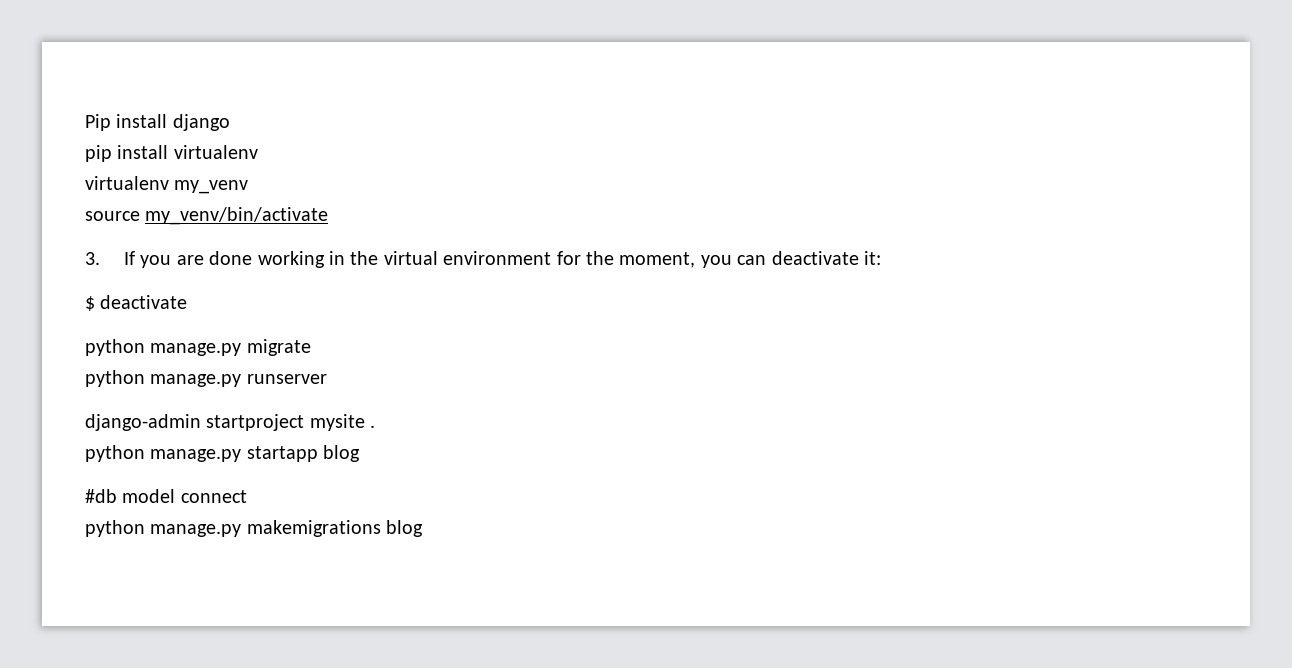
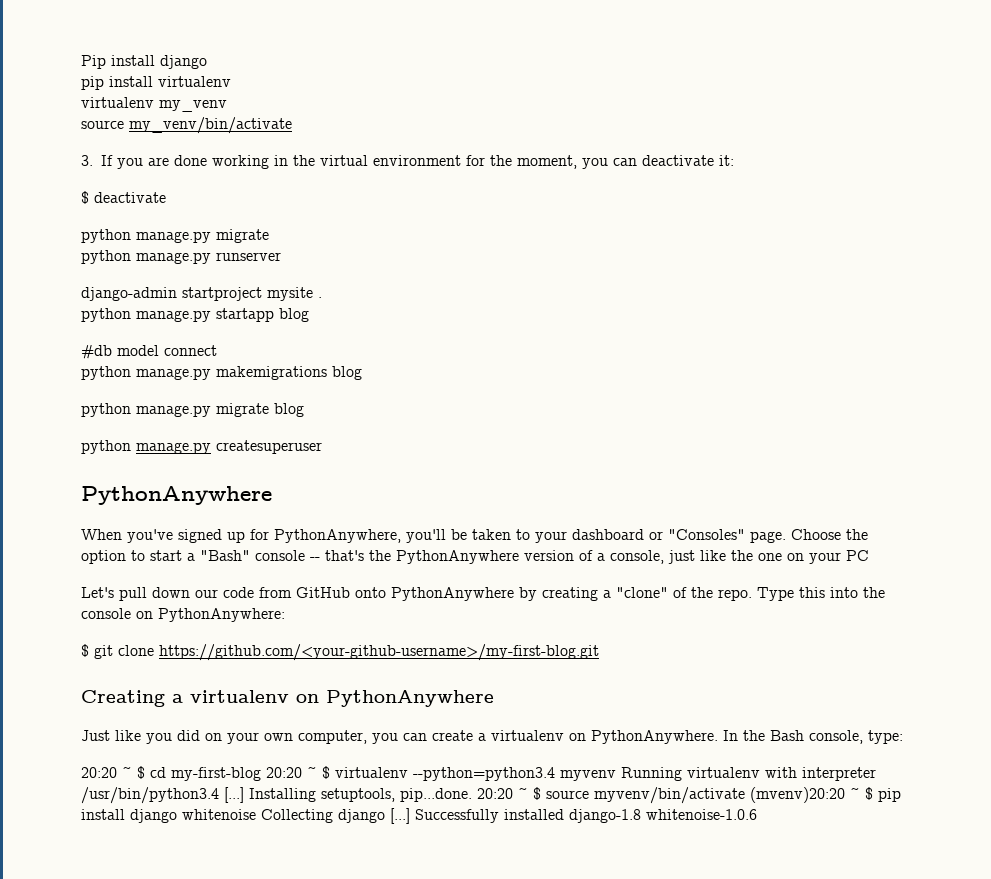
(424, 528) none -> [81,403,304,417] [81,440,322,454] [81,486,272,505] [81,529,868,543] [81,550,869,564] [81,587,885,601] [81,608,285,622] [81,644,599,661] [81,690,494,707] [81,730,903,744] [81,766,876,781] [81,787,901,804] [81,808,757,824] // python manage.py migrate blog // python manage.py createsuperuser // PythonAnywhere // When you've signed up for PythonAnywhere, you'll be taken to your dashboard or "Consoles" page. Choose the option to start a "Bash" console -- that's the PythonAnywhere version of a console, just like the one on your PC // Let's pull down our code from GitHub onto PythonAnywhere by creating a "clone" of the repo. Type this into the console on PythonAnywhere: // $ git clone https://github.com/<your-github-username>/my-first-blog.git // Creating a virtualenv on PythonAnywhere // Just like you did on your own computer, you can create a virtualenv on PythonAnywhere. In the Bash console, type: // 20:20 ~ $ cd my-first-blog 20:20 ~ $ virtualenv --python=python3.4 myvenv Running virtualenv with interpreter /usr/bin/python3.4 [...] Installing setuptools, pip...done. 20:20 ~ $ source myvenv/bin/activate (mvenv)20:20 ~ $ pip install django whitenoise Collecting django [...] Successfully installed django-1.8 whitenoise-1.0.6

